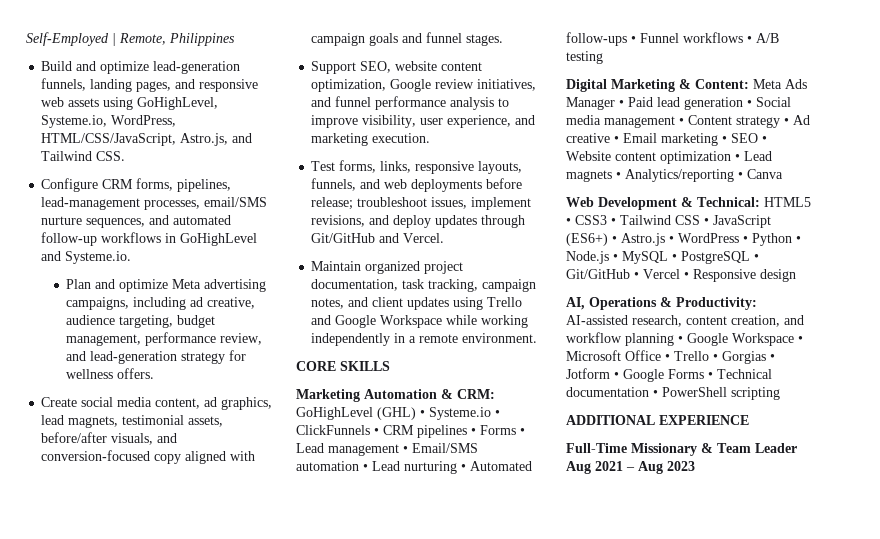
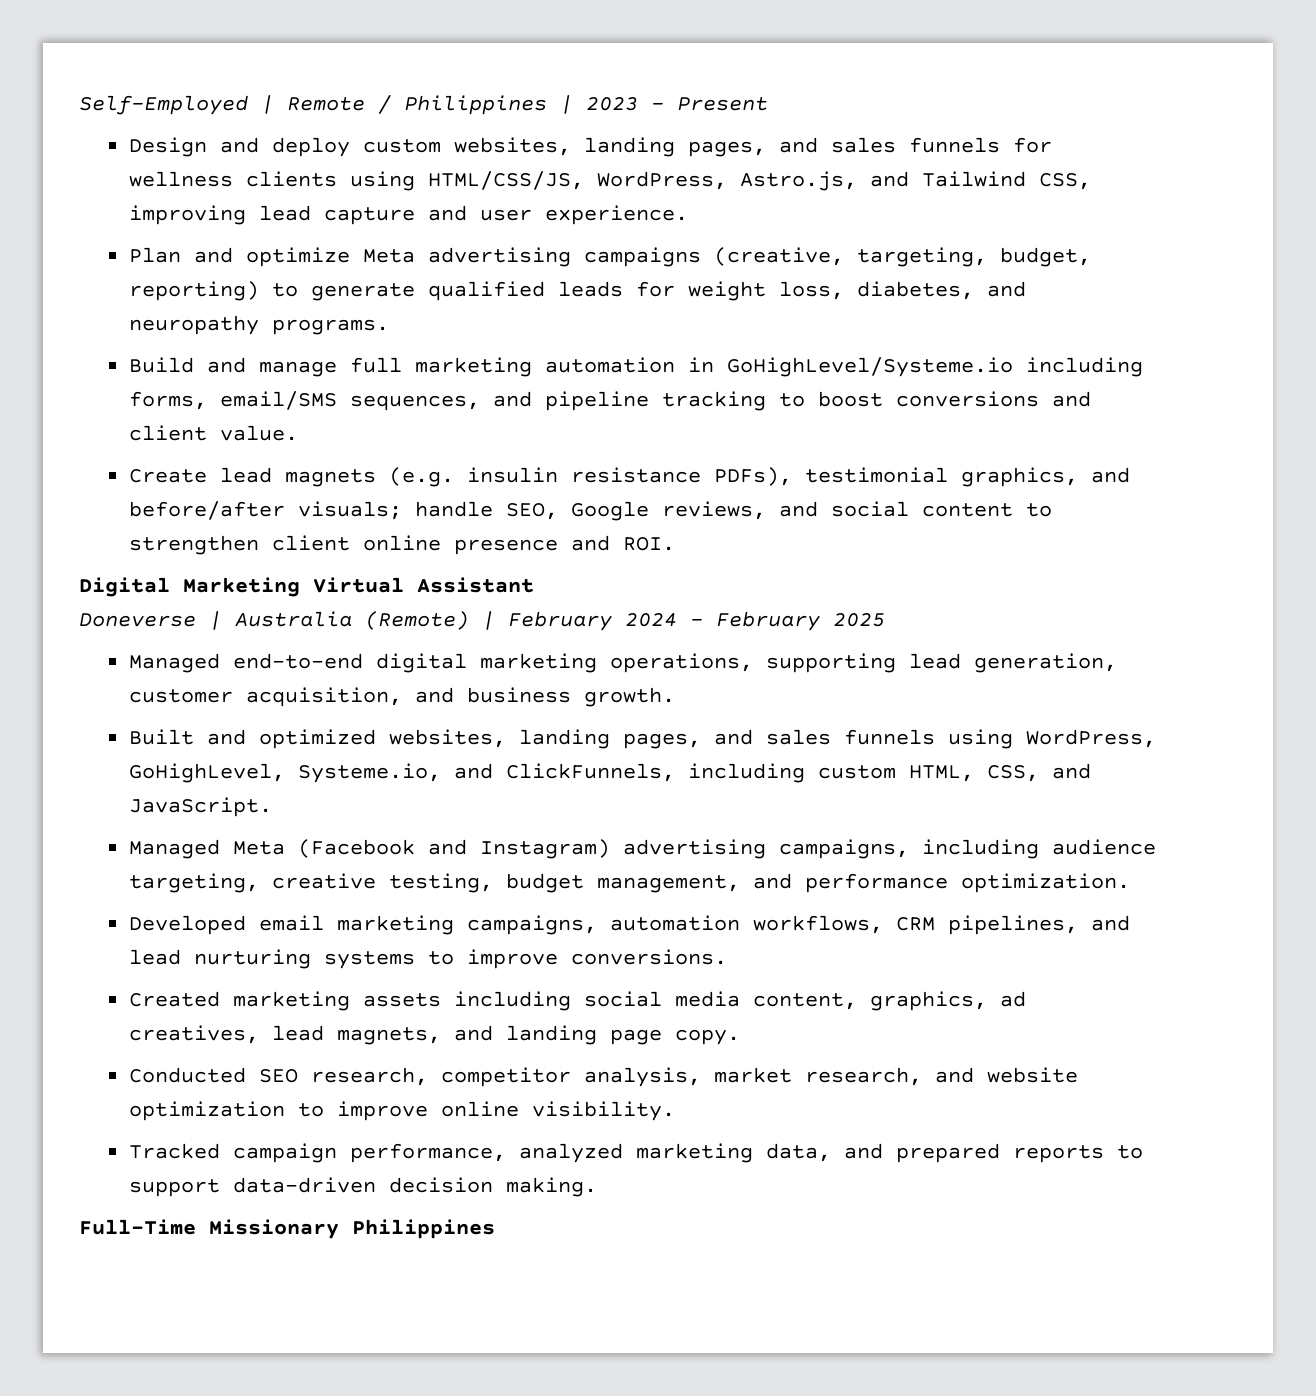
[119,33,235,46] [41,61,241,74] [41,78,259,92] [41,97,219,110] [41,115,177,128] [41,133,253,146] [41,151,126,161] [41,178,232,192] [41,197,268,210] [41,215,232,228] [41,232,258,246] [41,251,132,264] Remote, Philippines // Build and optimize lead-generation funnels, landing pages, and responsive web assets using GoHighLevel, Systeme.io, WordPress, HTML/CSS/JavaScript, Astro.js, and Tailwind CSS. // Configure CRM forms, pipelines, lead-management processes, email/SMS nurture sequences, and automated follow-up workflows in GoHighLevel and Systeme.io. -> [287,95,768,115] [129,137,1053,157] [129,171,1092,191] [129,205,689,225] Remote / Philippines | 2023 – Present // Design and deploy custom websites, landing pages, and sales funnels for wellness clients using HTML/CSS/JS, WordPress, Astro.js, and Tailwind CSS, improving lead capture and user experience.
[66,297,256,310] [66,315,216,328] [66,332,263,346] [66,350,247,364] [66,368,155,379] [41,397,273,410] [41,415,224,428] [41,432,178,445] [41,450,256,464] [311,32,504,46] [311,61,483,74] [311,79,537,92] [311,96,510,110] [311,115,536,128] [311,133,431,146] [311,160,523,174] [311,178,523,192] [311,197,532,210] [311,215,526,228] [311,233,445,243] [311,261,464,274] [311,279,537,292] [311,297,523,310] [311,315,529,328] [311,333,538,346] [296,361,390,371] [296,389,495,402] [296,407,500,420] [296,425,525,438] [296,443,478,456] [296,461,532,474] [566,32,779,46] [566,51,603,64] [566,79,807,92] [566,97,791,110] [566,115,810,128] [566,133,767,146] [566,151,772,164] [566,169,783,182] [566,197,811,210] [566,215,771,228] [566,233,801,246] [566,251,759,264] [566,269,796,282] [566,297,757,310] [566,315,804,327] [566,332,803,346] [566,350,775,364] [566,368,772,382] [566,387,780,400] [566,415,749,425] [566,443,797,456] [566,461,695,474] campaigns, including ad creative, audience targeting, budget management, performance review, and lead-generation strategy for wellness offers. // Create social media content, ad graphics, lead magnets, testimonial assets, before/after visuals, and conversion-focused copy aligned with campaign goals and funnel stages. // Support SEO, website content optimization, Google review initiatives, and funnel performance analysis to improve visibility, user experience, and marketing execution. // Test forms, links, responsive layouts, funnels, and web deployments before release; troubleshoot issues, implement revisions, and deploy updates through Git/GitHub and Vercel. // Maintain organized project documentation, task tracking, campaign notes, and client updates using Trello and Google Workspace while working independently in a remote environment. // CORE SKILLS // Marketing Automation & CRM: GoHighLevel (GHL) • Systeme.io • ClickFunnels • CRM pipelines • Forms • Lead management • Email/SMS automation • Lead nurturing • Automated follow-ups • Funnel workflows • A/B testing // Digital Marketing & Content: Meta Ads Manager • Paid lead generation • Social media management • Content strategy • Ad creative • Email marketing • SEO • Website content optimization • Lead magnets • Analytics/reporting • Canva // Web Development & Technical: HTML5 • CSS3 • Tailwind CSS • JavaScript (ES6+) • Astro.js • WordPress • Python • Node.js • MySQL • PostgreSQL • Git/GitHub • Vercel • Responsive design // AI, Operations & Productivity: AI-assisted research, content creation, and workflow planning • Google Workspace • Microsoft Office • Trello • Gorgias • Jotform • Google Forms • Technical documentation • PowerShell scripting // ADDITIONAL EXPERIENCE // Full-Time Missionary & Team Leader Aug 2021 – Aug 2023 -> [584,247,1092,267] [129,281,1027,301] [129,315,390,335] [129,357,1144,377] [129,391,1092,411] [129,425,299,441] [129,467,1131,487] [129,501,1053,521] [129,535,676,555] [79,577,534,597] [79,611,885,631] [129,653,1118,673] [129,687,676,707] [129,729,1157,749] [129,763,1092,783] [129,797,273,817] [129,839,1157,859] [129,873,1131,893] [129,915,1131,935] [129,949,728,969] [129,991,1027,1011] [129,1025,741,1045] [129,1067,1079,1087] [129,1101,676,1121] [129,1143,1144,1163] [129,1177,598,1197] [79,1219,495,1239] campaigns (creative, targeting, budget, reporting) to generate qualified leads for weight loss, diabetes, and neuropathy programs. // Build and manage full marketing automation in GoHighLevel/Systeme.io including forms, email/SMS sequences, and pipeline tracking to boost conversions and client value. // Create lead magnets (e.g. insulin resistance PDFs), testimonial graphics, and before/after visuals; handle SEO, Google reviews, and social content to strengthen client online presence and ROI. // Digital Marketing Virtual Assistant // Doneverse | Australia (Remote) | February 2024 – February 2025 // Managed end-to-end digital marketing operations, supporting lead generation, customer acquisition, and business growth. // Built and optimized websites, landing pages, and sales funnels using WordPress, GoHighLevel, Systeme.io, and ClickFunnels, including custom HTML, CSS, and JavaScript. // Managed Meta (Facebook and Instagram) advertising campaigns, including audience targeting, creative testing, budget management, and performance optimization. // Developed email marketing campaigns, automation workflows, CRM pipelines, and lead nurturing systems to improve conversions. // Created marketing assets including social media content, graphics, ad creatives, lead magnets, and landing page copy. // Conducted SEO research, competitor analysis, market research, and website optimization to improve online visibility. // Tracked campaign performance, analyzed marketing data, and prepared reports to support data-driven decision making. // Full-Time Missionary Philippines

